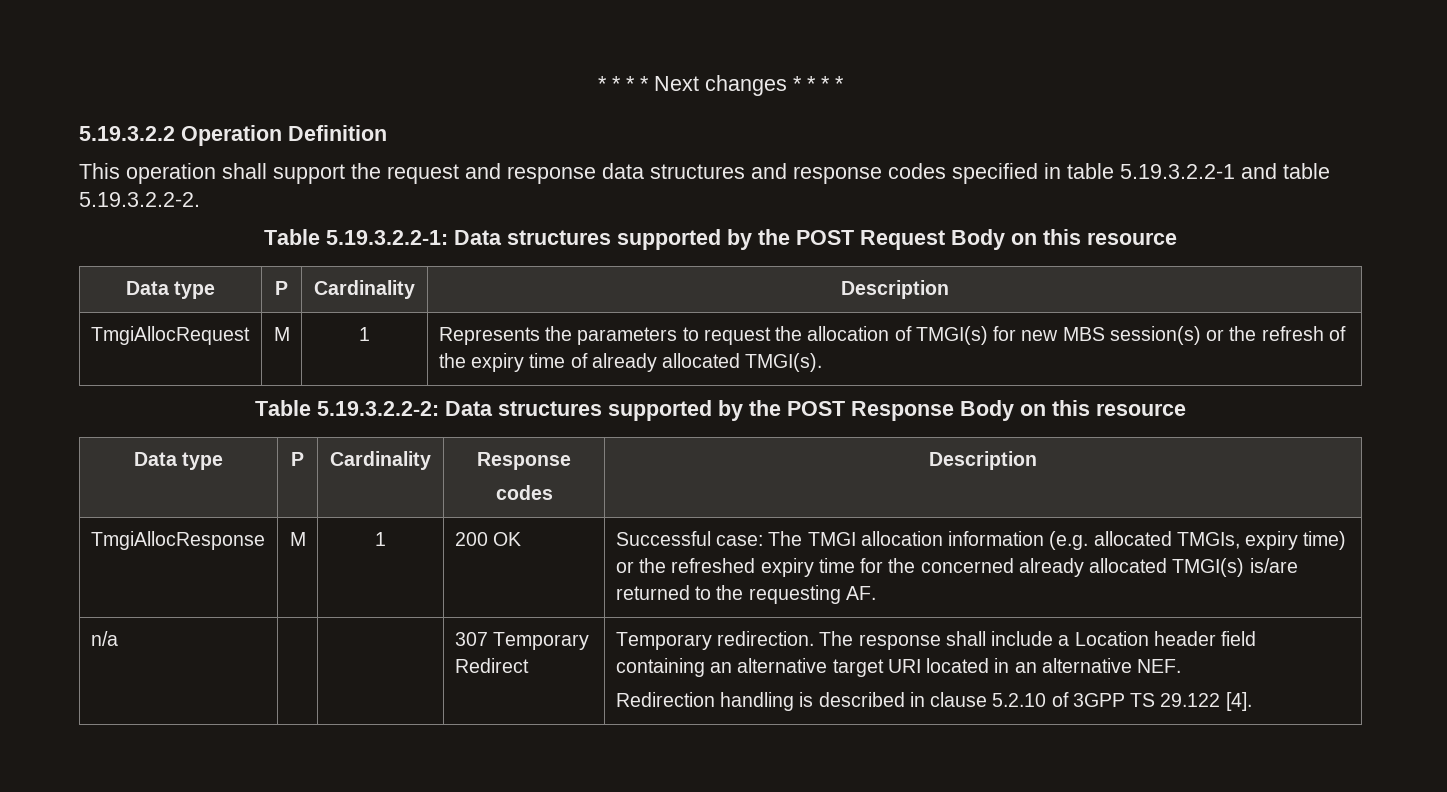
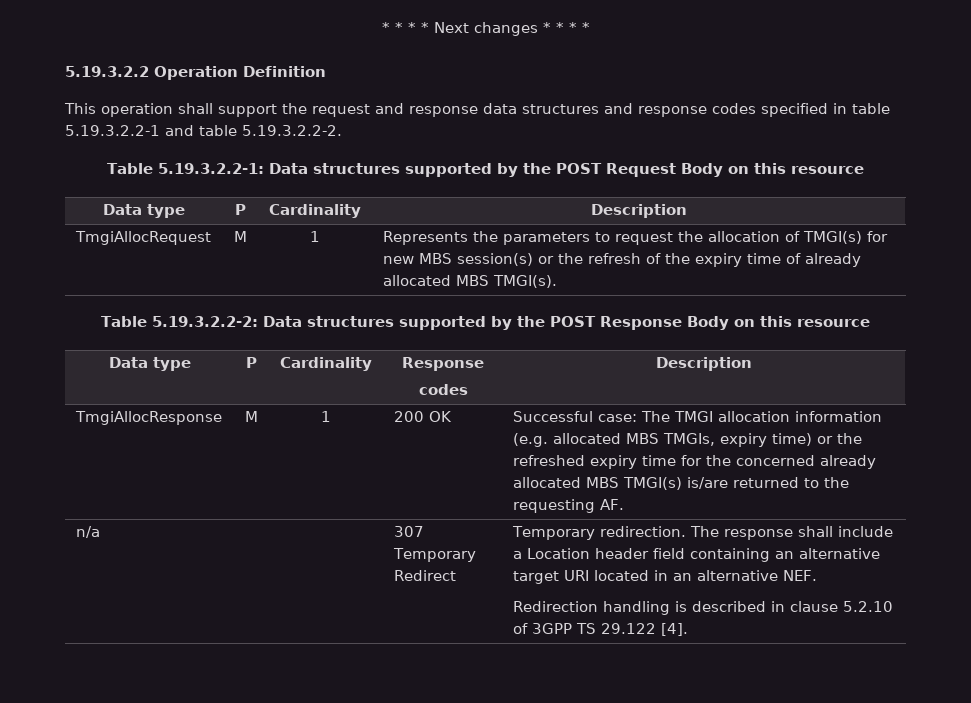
(741, 360) none -> [455,275,489,286] MBS
(1172, 538) none -> [625,433,659,444] MBS
(1168, 565) none -> [585,477,619,488] MBS

